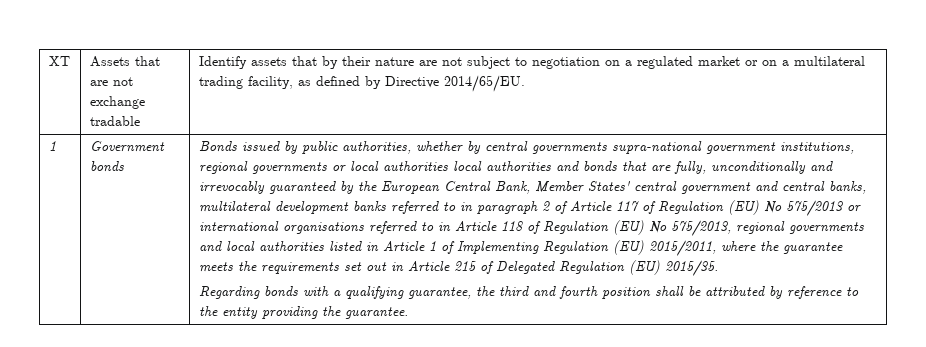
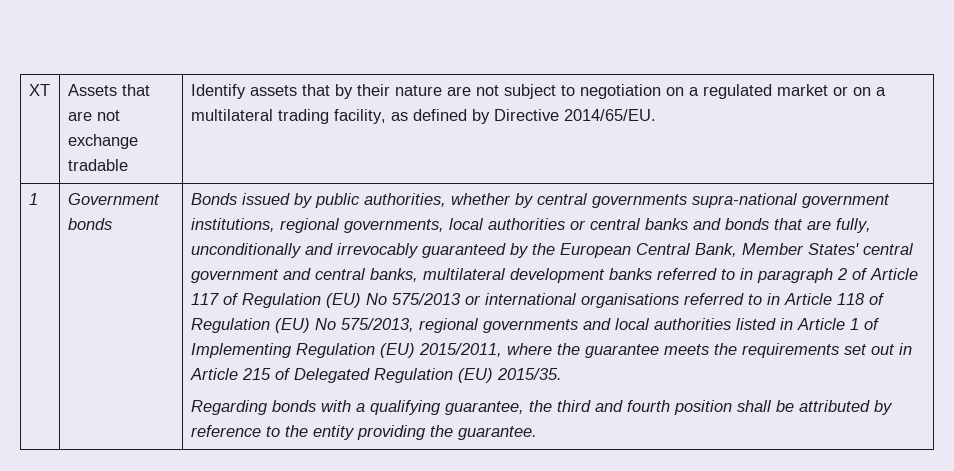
[251,161,551,174] governments or local authorities local authorities -> [343,218,688,233] governments, local authorities or central banks

